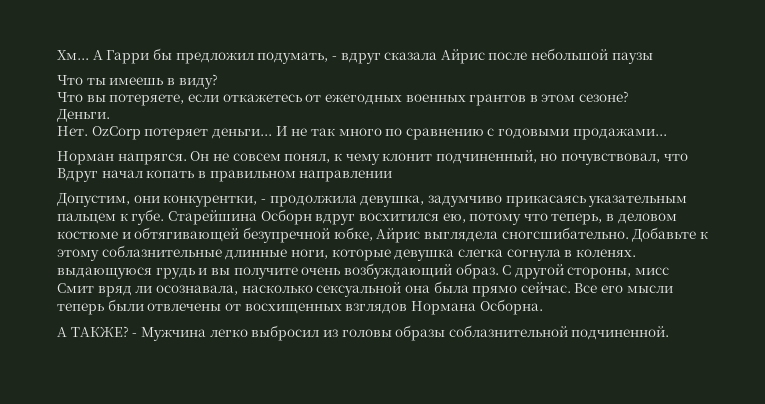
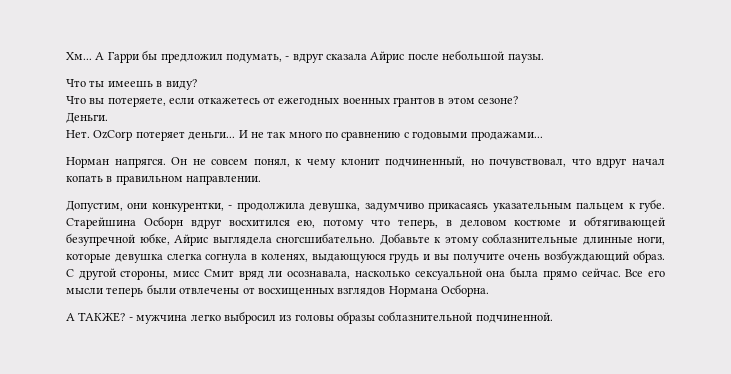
[611,52,653,64] паузы -> [507,54,544,63] паузы.
[57,168,98,182] Вдруг -> [596,158,627,168] вдруг
[299,170,393,182] направлении -> [186,175,262,185] направлении.
[575,249,636,257] коленях. -> [260,254,308,262] коленях,
[140,327,206,341] Мужчина -> [136,315,188,324] мужчина

